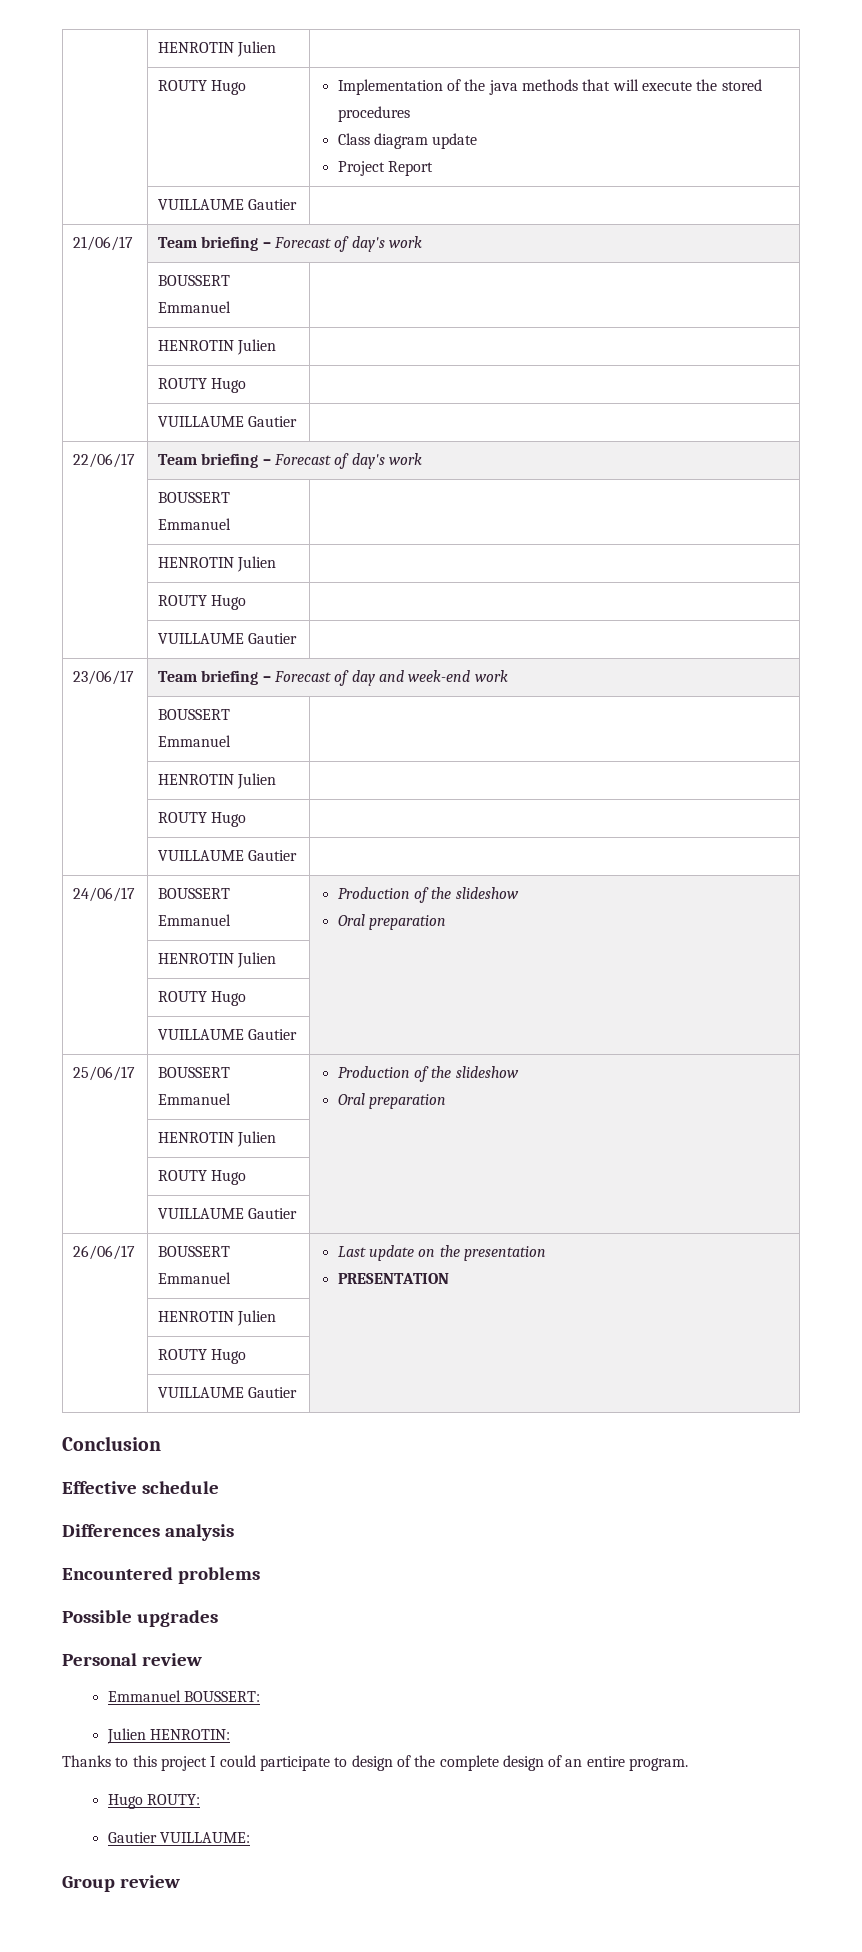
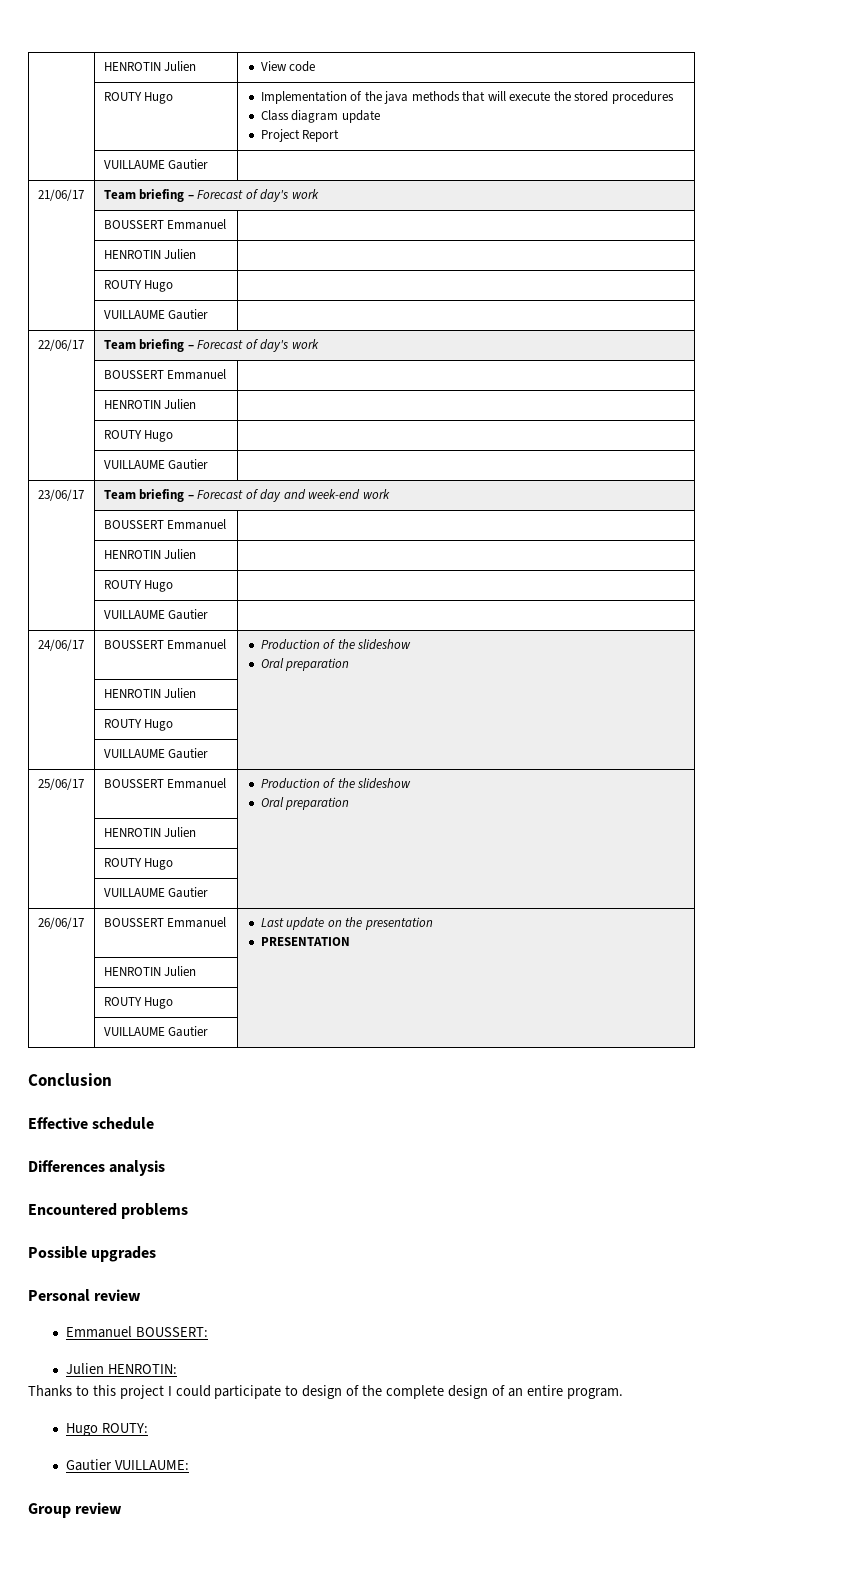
[158,41,277,57] | HENROTIN Julien | -> [103,61,197,71] [260,61,316,72] | HENROTIN Julien | View code

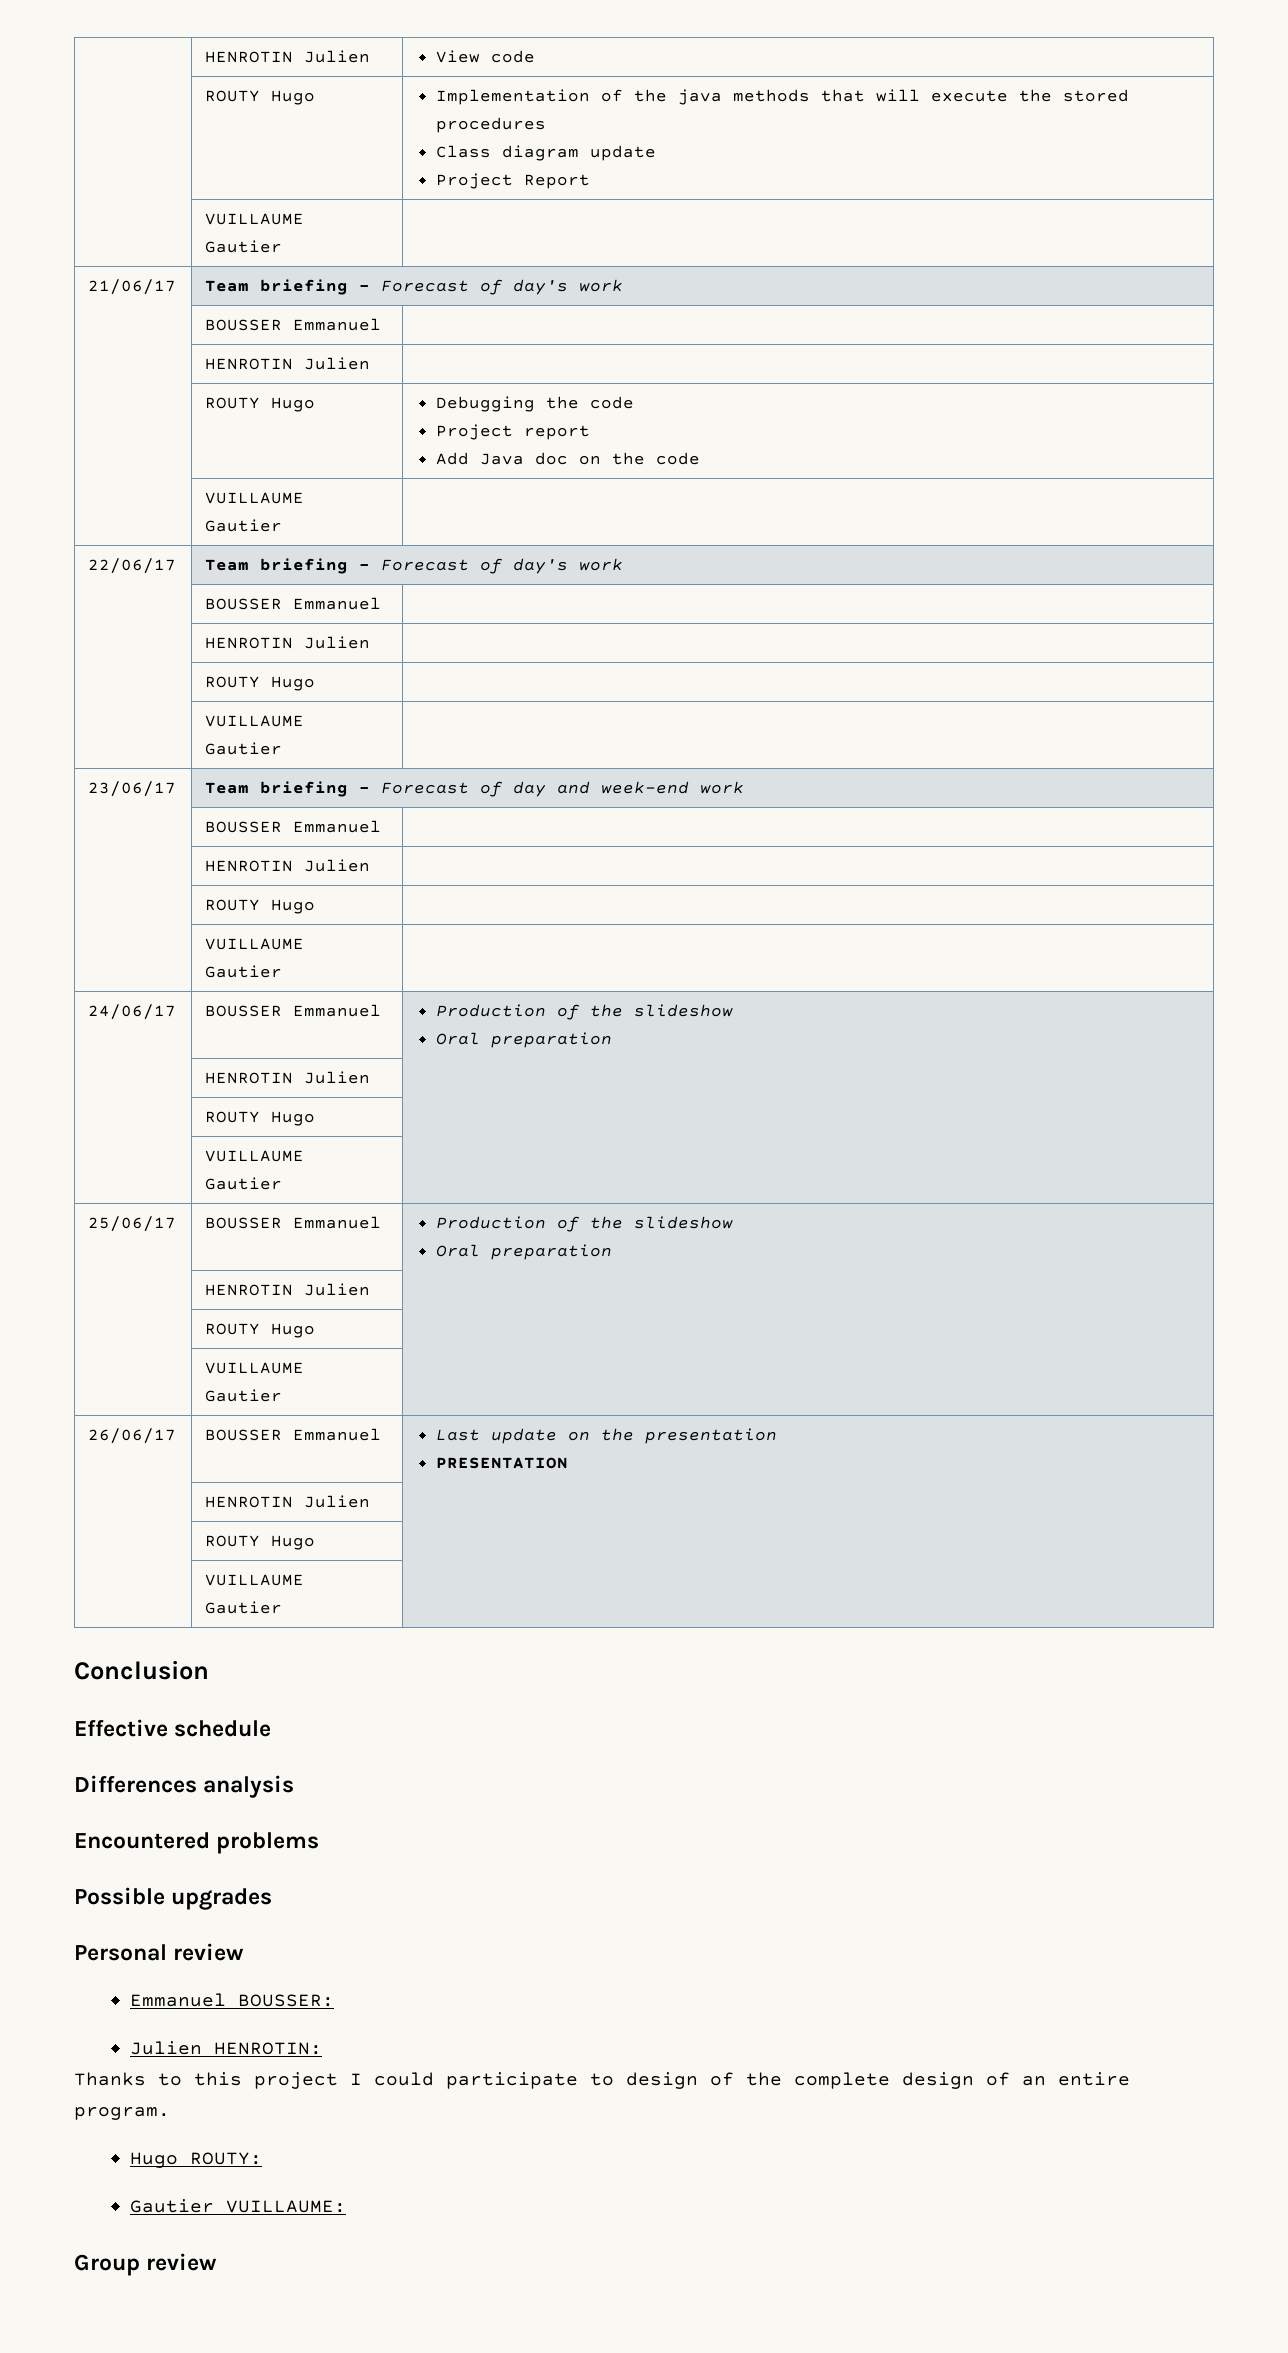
[103,219,227,230] [103,249,197,259] [103,280,174,292] BOUSSERT Emmanuel | // | HENROTIN Julien | // | ROUTY Hugo | -> [205,318,382,331] [205,357,371,370] [205,397,316,412] [435,396,634,412] [435,424,590,440] [435,452,700,465] BOUSSER Emmanuel | // | HENROTIN Julien | // | ROUTY Hugo | Debugging the code // Project report // Add Java doc on the code
[103,370,164,379] BOUSSERT -> [205,598,283,610] BOUSSER
[103,520,164,529] BOUSSERT -> [205,821,283,833] BOUSSER
[103,640,164,649] BOUSSERT -> [205,1005,283,1017] BOUSSER
[103,779,164,788] BOUSSERT -> [205,1217,283,1229] BOUSSER
[103,918,164,927] BOUSSERT -> [205,1429,283,1441] BOUSSER
[136,1327,209,1337] BOUSSERT: -> [237,1994,334,2007] BOUSSER:

